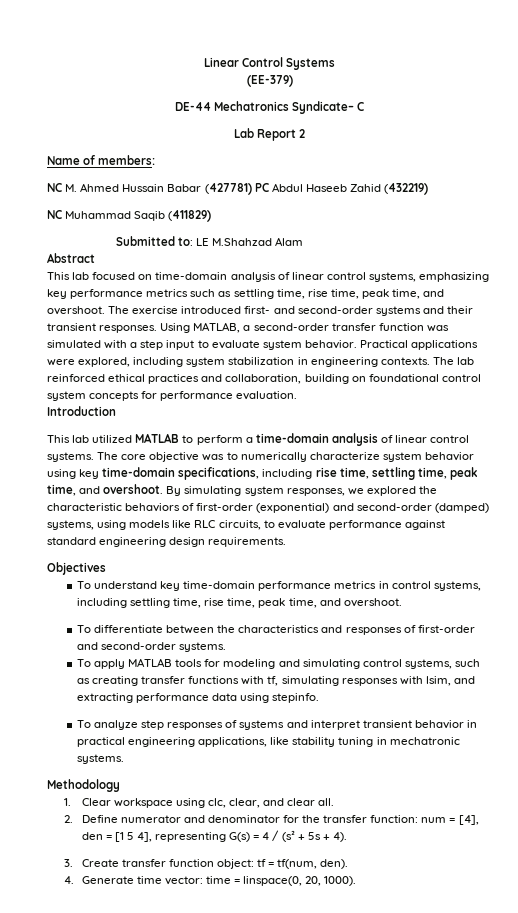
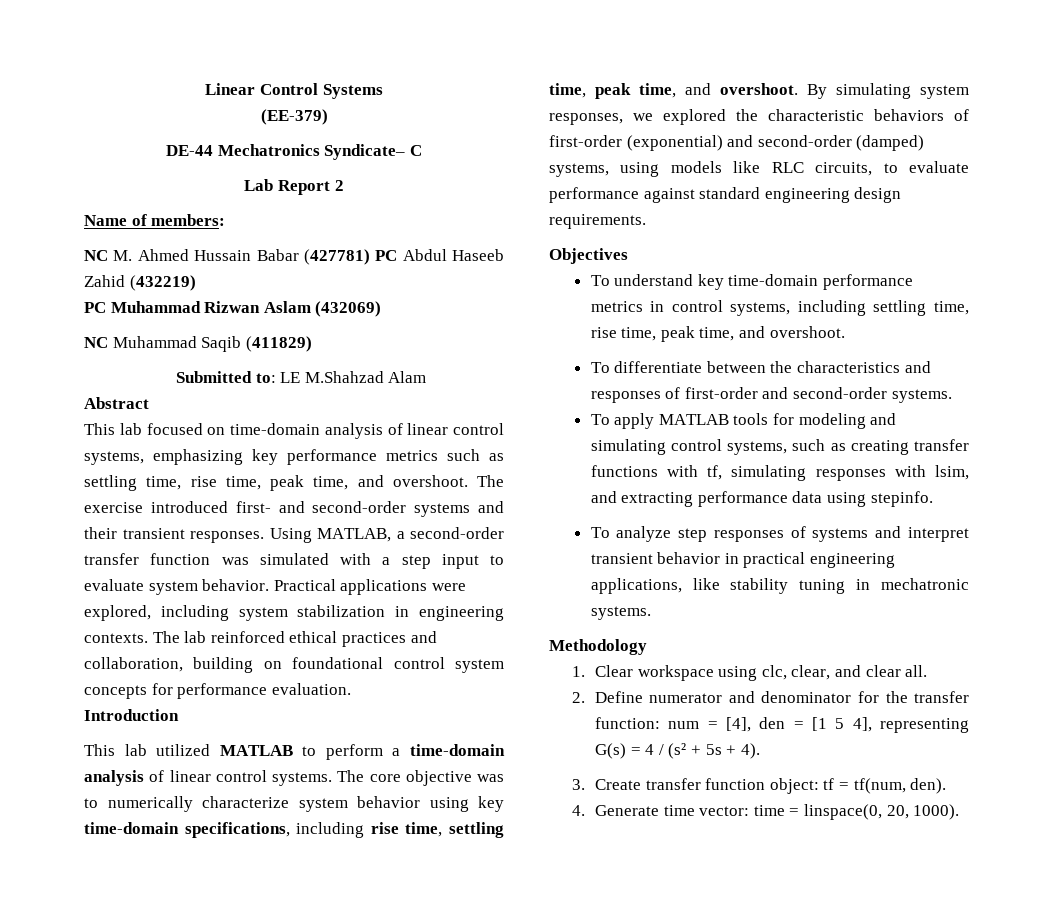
(429, 189) none -> [84,301,382,317] // PC Muhammad Rizwan Aslam (432069)

